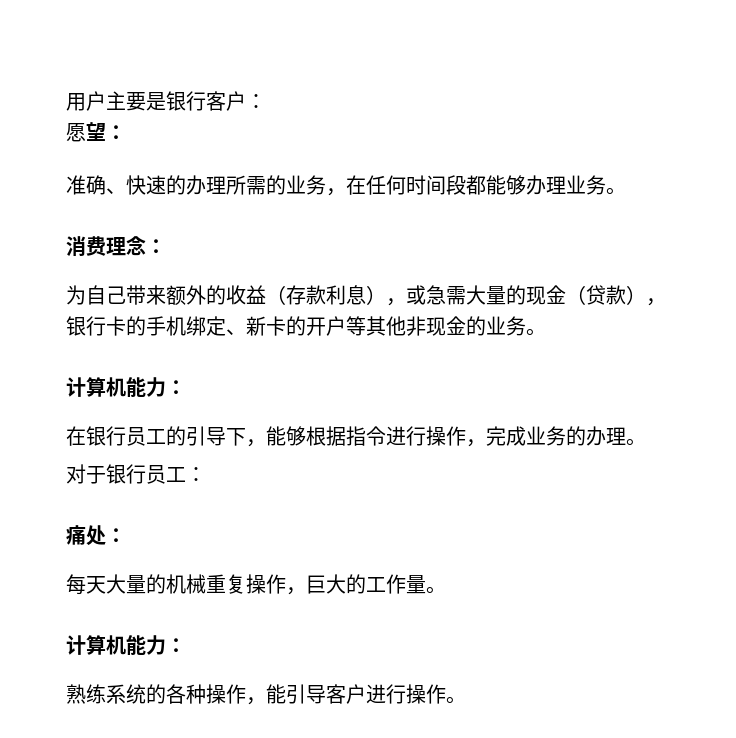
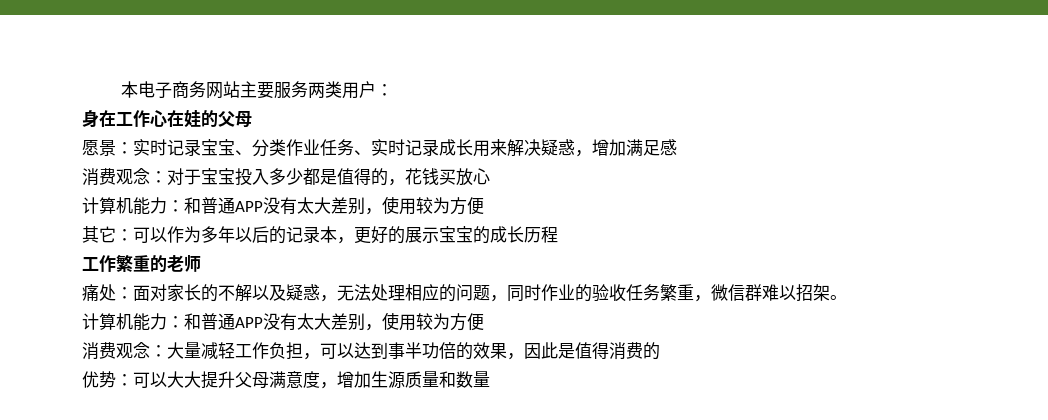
[66,91,266,111] 用户主要是银行客户： -> [120,81,393,99] [82,109,252,128] 本电子商务网站主要服务两类用户： // 身在工作心在娃的父母
[86,122,126,141] [66,175,626,196] [66,236,166,257] [66,285,666,306] [66,316,546,336] [66,377,186,397] [66,426,646,447] [66,464,206,484] [66,525,126,546] [66,574,446,595] [66,635,186,655] [66,684,466,705] 望： // 准确、快速的办理所需的业务，在任何时间段都能够办理业务。 // 消费理念： // 为自己带来额外的收益（存款利息），或急需大量的现金（贷款），银行卡的手机绑定、新卡的开户等其他非现金的业务。 // 计算机能力： // 在银行员工的引导下，能够根据指令进行操作，完成业务的办理。 // 对于银行员工： // 痛处： // 每天大量的机械重复操作，巨大的工作量。 // 计算机能力： // 熟练系统的各种操作，能引导客户进行操作。 -> [99,139,677,157] [82,168,490,186] [82,196,484,215] [82,226,558,244] [82,254,201,272] [82,284,847,302] [82,312,484,331] [82,342,660,360] [82,371,490,389] 景：实时记录宝宝、分类作业任务、实时记录成长用来解决疑惑，增加满足感 // 消费观念：对于宝宝投入多少都是值得的，花钱买放心 // 计算机能力：和普通APP没有太大差别，使用较为方便 // 其它：可以作为多年以后的记录本，更好的展示宝宝的成长历程 // 工作繁重的老师 // 痛处：面对家长的不解以及疑惑，无法处理相应的问题，同时作业的验收任务繁重，微信群难以招架。 // 计算机能力：和普通APP没有太大差别，使用较为方便 // 消费观念：大量减轻工作负担，可以达到事半功倍的效果，因此是值得消费的 // 优势：可以大大提升父母满意度，增加生源质量和数量

